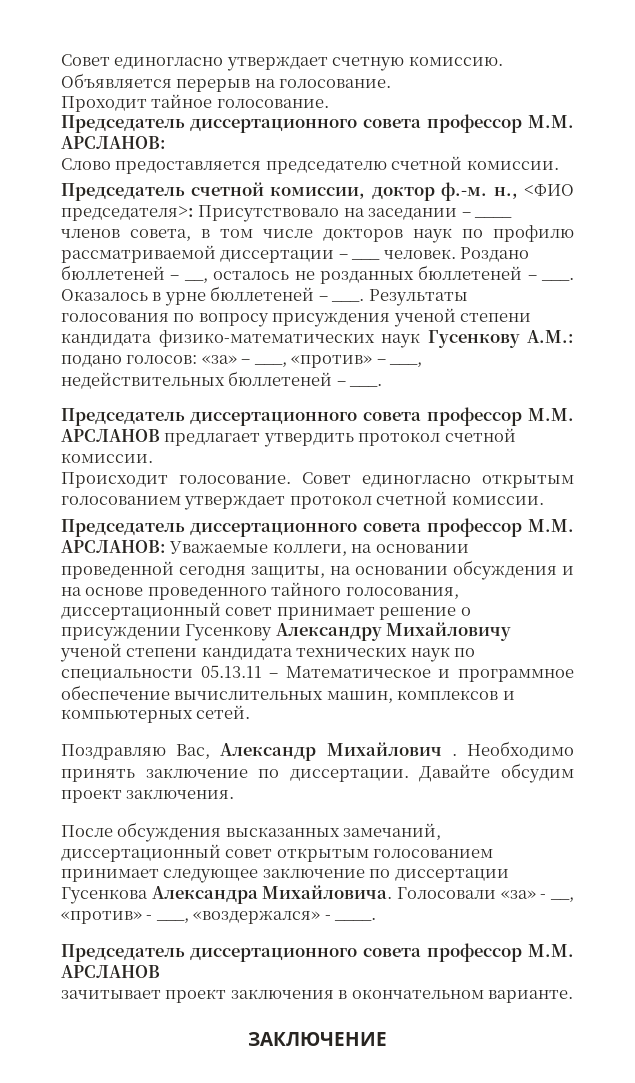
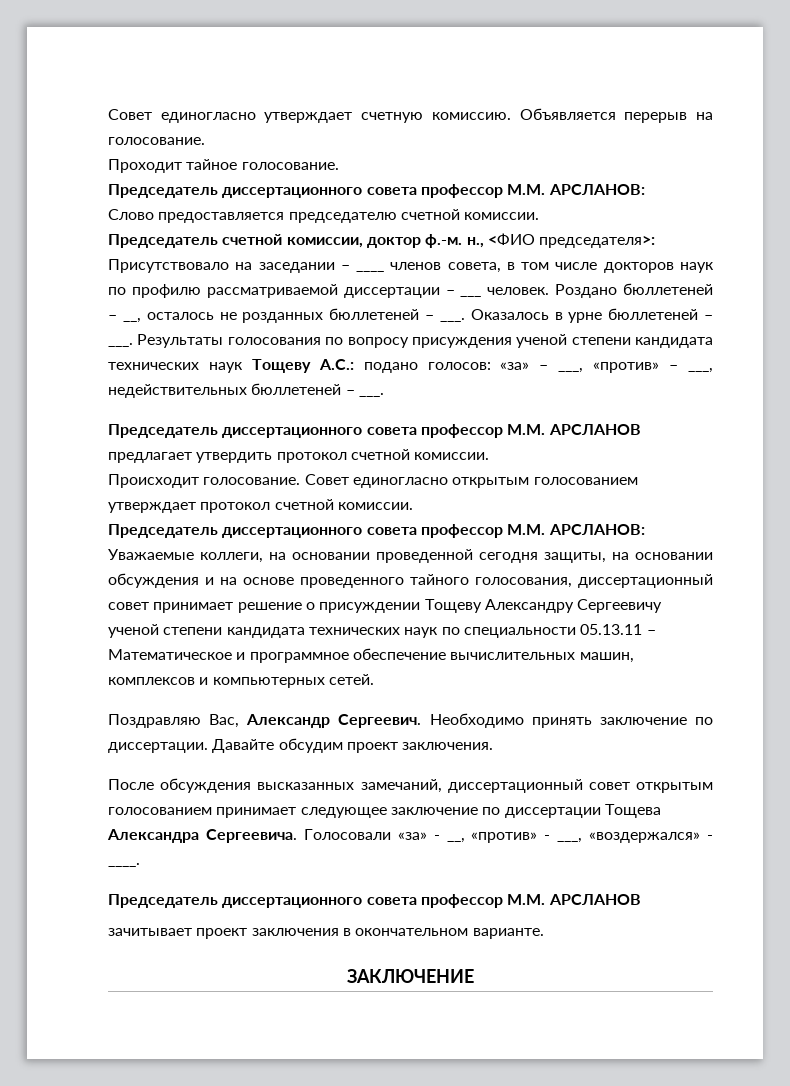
[158,330,574,348] физико-математических наук Гусенкову А.М.: -> [108,359,354,373] технических наук Тощеву А.С.:
[185,622,512,641] Гусенкову Александру Михайловичу -> [424,599,663,613] Тощеву Александру Сергеевичу
[326,742,457,756] Михайлович . -> [338,714,422,728] Сергеевич.
[61,885,393,904] Гусенкова Александра Михайловича. -> [604,804,661,818] [107,829,297,843] Тощева Александра Сергеевича.

